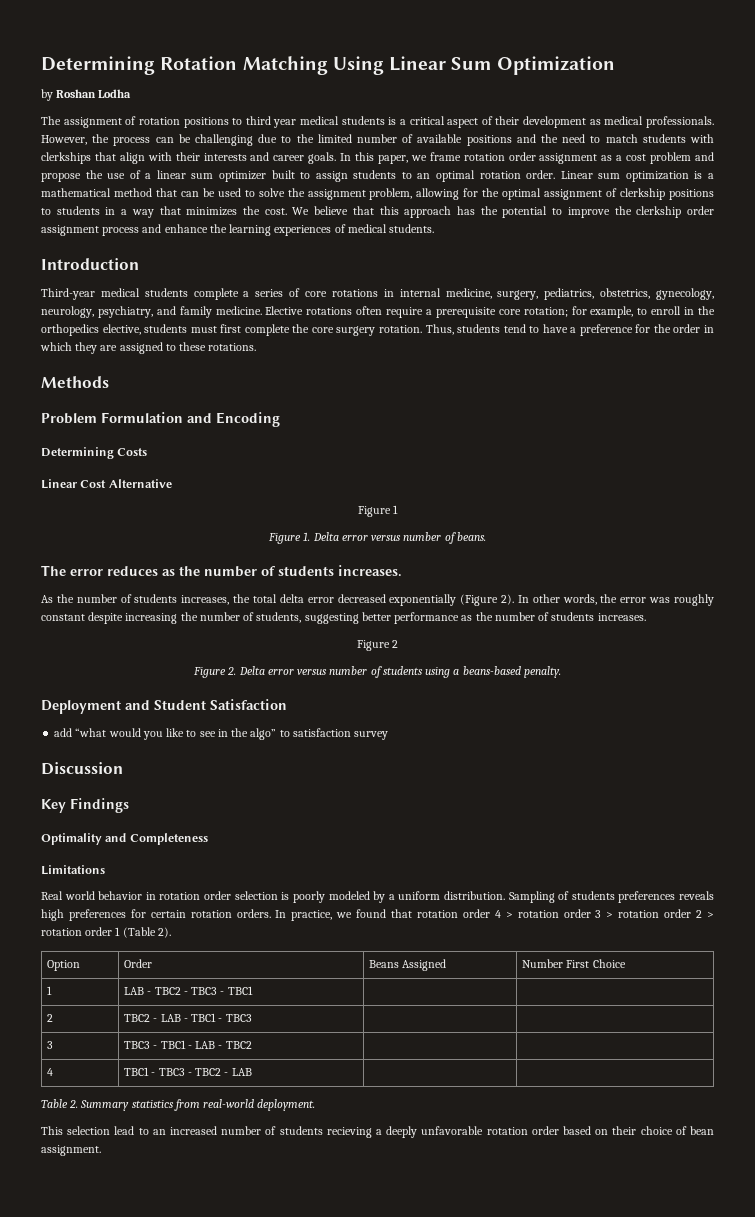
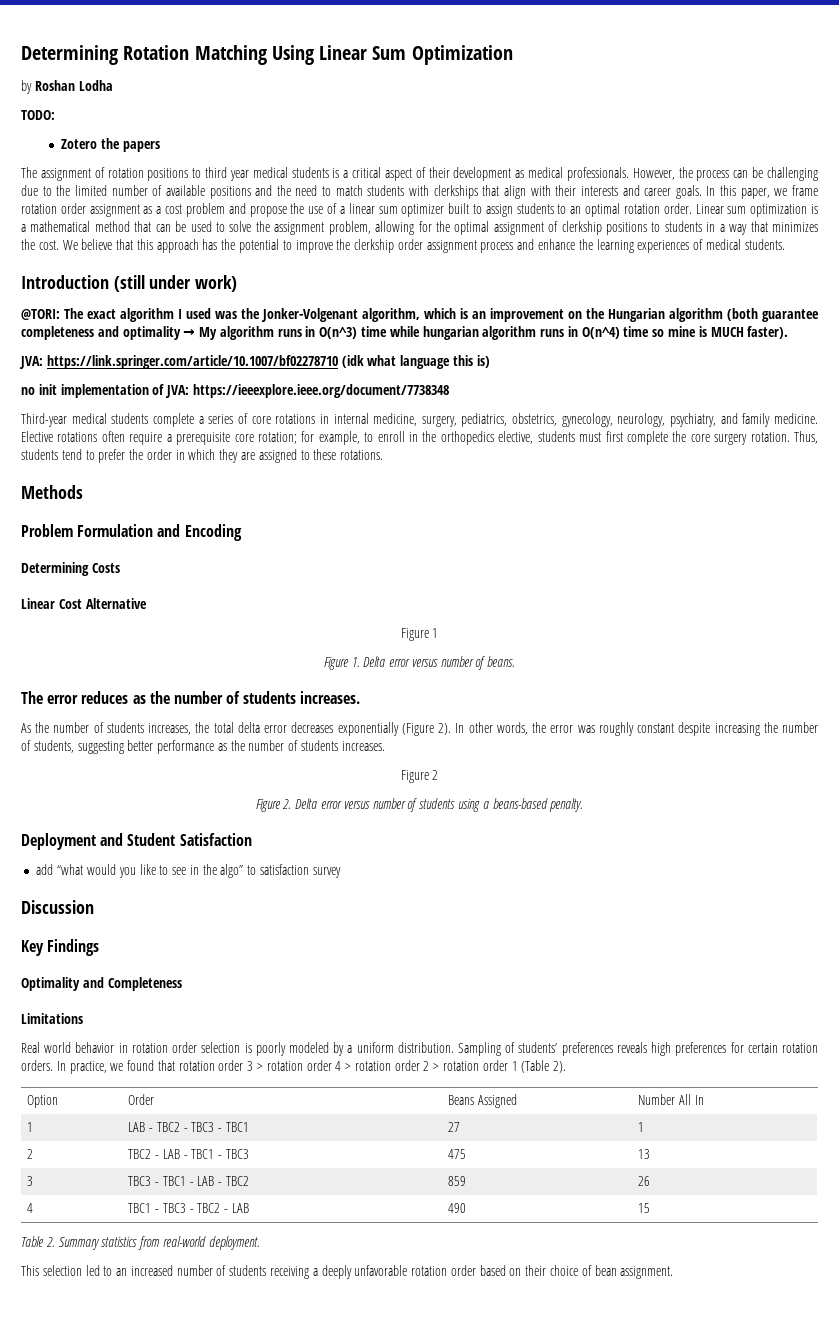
(132, 93) none -> [21,110,55,120] [61,138,160,152] // TODO: // Zotero the papers
(139, 264) none -> [113,275,238,292] [21,308,819,322] [21,326,789,340] [19,355,490,369] [21,384,449,398] (still under work) // @TORI: The exact algorithm I used was the Jonker-Volgenant algorithm, which is an improvement on the Hungarian algorithm (both guarantee completeness and optimality → My algorithm runs in O(n^3) time while hungarian algorithm runs in O(n^4) time so mine is MUCH faster). // JVA: https://link.springer.com/article/10.1007/bf02278710 (idk what language this is) // no init implementation of JVA: https://ieeexplore.ieee.org/document/7738348
[542,324,651,336] have a preference for -> [98,449,126,463] prefer
[337,594,386,603] decreased -> [291,722,334,733] decreases
[571,891,615,900] students -> [518,1042,558,1053] students’
[494,909,602,918] 4 > rotation order 3 -> [247,1060,342,1071] 3 > rotation order 4
[566,959,626,968] First Choice -> [678,1094,704,1105] All In
(253, 990) | -> [448,1122,461,1132] [638,1122,645,1132] 27 | 1
(252, 1018) | -> [448,1149,467,1159] [638,1149,651,1159] 475 | 13
(252, 1045) | -> [448,1176,467,1186] [638,1176,651,1186] 859 | 26
(252, 1072) | -> [448,1203,467,1213] [638,1203,651,1213] 490 | 15
[114,1126,135,1135] lead -> [85,1265,100,1276] led
[326,1127,372,1138] recieving -> [270,1266,310,1279] receiving

